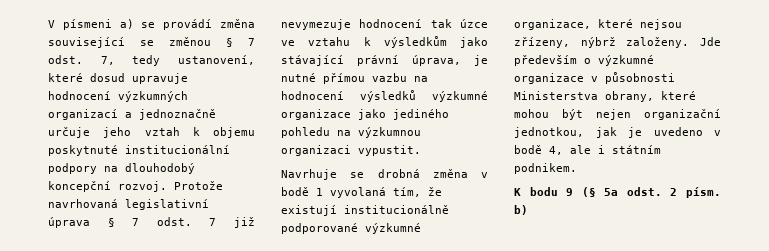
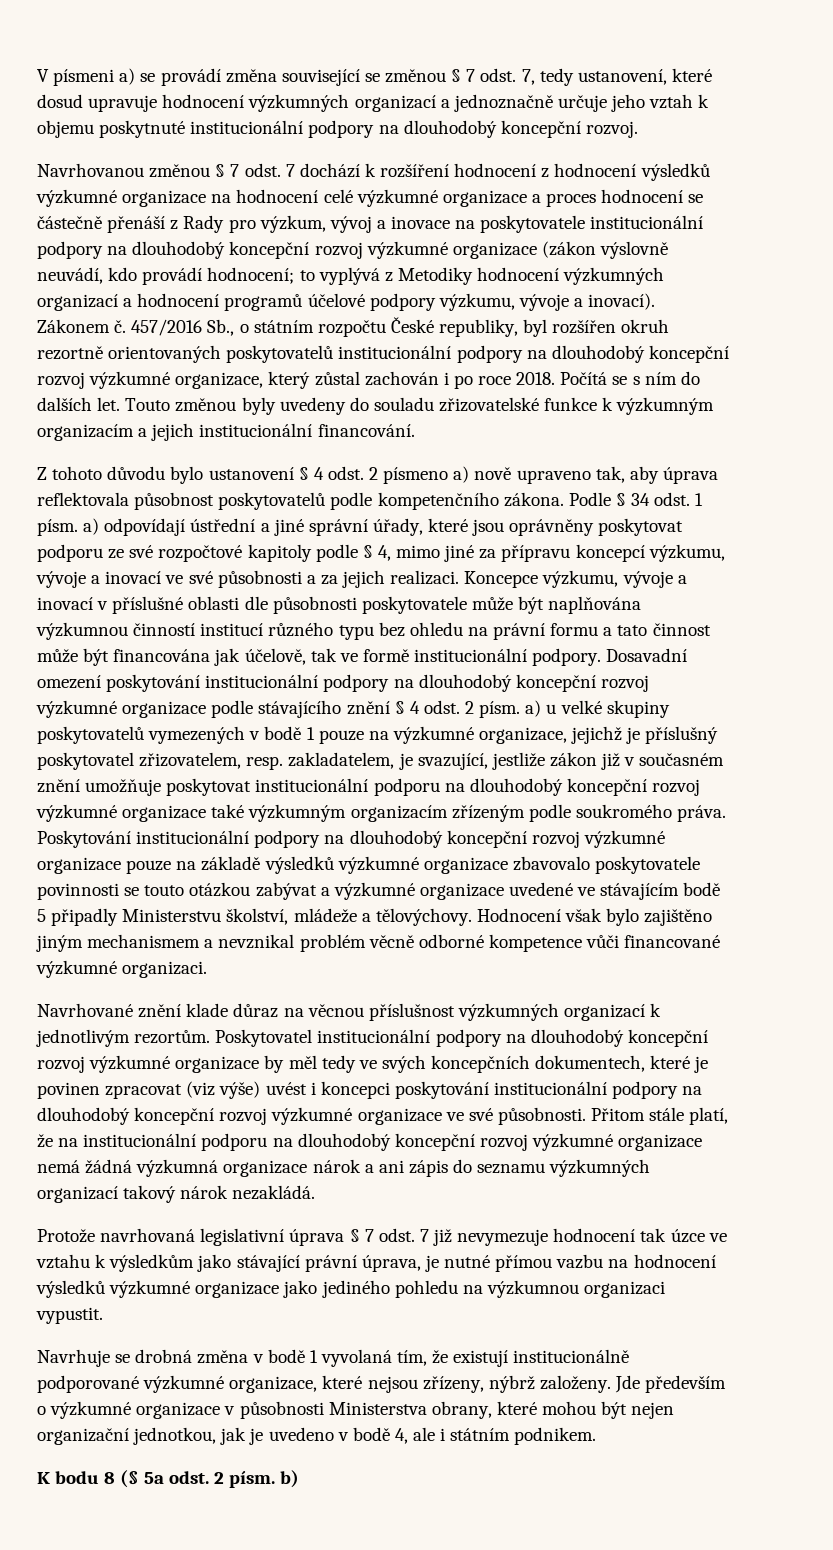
(167, 186) none -> [37,163,710,181] [36,189,704,207] [37,215,704,233] [37,241,669,259] [37,267,665,285] [37,293,656,311] [37,317,670,337] [37,345,729,363] [37,371,700,389] [37,397,715,415] [37,423,415,441] [37,466,718,484] [37,492,704,510] [37,518,684,536] [37,544,725,562] [36,570,687,588] [37,596,642,614] [36,622,711,640] [37,648,688,666] [37,674,649,692] [36,700,670,718] [37,726,719,744] [37,752,725,770] [37,778,701,796] [36,804,727,822] [37,830,665,848] [37,856,701,874] [37,882,721,900] [37,908,713,926] [36,934,721,952] [36,960,208,978] [37,1003,662,1021] [36,1029,708,1047] [37,1055,709,1073] [37,1081,703,1099] [37,1107,729,1125] [37,1133,703,1151] [37,1159,651,1177] [37,1185,316,1203] // Navrhovanou změnou § 7 odst. 7 dochází k rozšíření hodnocení z hodnocení výsledků výzkumné organizace na hodnocení celé výzkumné organizace a proces hodnocení se částečně přenáší z Rady pro výzkum, vývoj a inovace na poskytovatele institucionální podpory na dlouhodobý koncepční rozvoj výzkumné organizace (zákon výslovně neuvádí, kdo provádí hodnocení; to vyplývá z Metodiky hodnocení výzkumných organizací a hodnocení programů účelové podpory výzkumu, vývoje a inovací). Zákonem č. 457/2016 Sb., o státním rozpočtu České republiky, byl rozšířen okruh rezortně orientovaných poskytovatelů institucionální podpory na dlouhodobý koncepční rozvoj výzkumné organizace, který zůstal zachován i po roce 2018. Počítá se s ním do dalších let. Touto změnou byly uvedeny do souladu zřizovatelské funkce k výzkumným organizacím a jejich institucionální financování. // Z tohoto důvodu bylo ustanovení § 4 odst. 2 písmeno a) nově upraveno tak, aby úprava reflektovala působnost poskytovatelů podle kompetenčního zákona. Podle § 34 odst. 1 písm. a) odpovídají ústřední a jiné správní úřady, které jsou oprávněny poskytovat podporu ze své rozpočtové kapitoly podle § 4, mimo jiné za přípravu koncepcí výzkumu, vývoje a inovací ve své působnosti a za jejich realizaci. Koncepce výzkumu, vývoje a inovací v příslušné oblasti dle působnosti poskytovatele může být naplňována výzkumnou činností institucí různého typu bez ohledu na právní formu a tato činnost může být financována jak účelově, tak ve formě institucionální podpory. Dosavadní omezení poskytování institucionální podpory na dlouhodobý koncepční rozvoj výzkumné organizace podle stávajícího znění § 4 odst. 2 písm. a) u velké skupiny poskytovatelů vymezených v bodě 1 pouze na výzkumné organizace, jejichž je příslušný poskytovatel zřizovatelem, resp. zakladatelem, je svazující, jestliže zákon již v současném znění umožňuje poskytovat institucionální podporu na dlouhodobý koncepční rozvoj výzkumné organizace také výzkumným organizacím zřízeným podle soukromého práva. Poskytování institucionální podpory na dlouhodobý koncepční rozvoj výzkumné organizace pouze na základě výsledků výzkumné organizace zbavovalo poskytovatele povinnosti se touto otázkou zabývat a výzkumné organizace uvedené ve stávajícím bodě 5 připadly Ministerstvu školství, mládeže a tělovýchovy. Hodnocení však bylo zajištěno jiným mechanismem a nevznikal problém věcně odborné kompetence vůči financované výzkumné organizaci. // Navrhované znění klade důraz na věcnou příslušnost výzkumných organizací k jednotlivým rezortům. Poskytovatel institucionální podpory na dlouhodobý koncepční rozvoj výzkumné organizace by měl tedy ve svých koncepčních dokumentech, které je povinen zpracovat (viz výše) uvést i koncepci poskytování institucionální podpory na dlouhodobý koncepční rozvoj výzkumné organizace ve své působnosti. Přitom stále platí, že na institucionální podporu na dlouhodobý koncepční rozvoj výzkumné organizace nemá žádná výzkumná organizace nárok a ani zápis do seznamu výzkumných organizací takový nárok nezakládá. //
[566,188,574,196] 9 -> [104,1472,116,1484] 8

